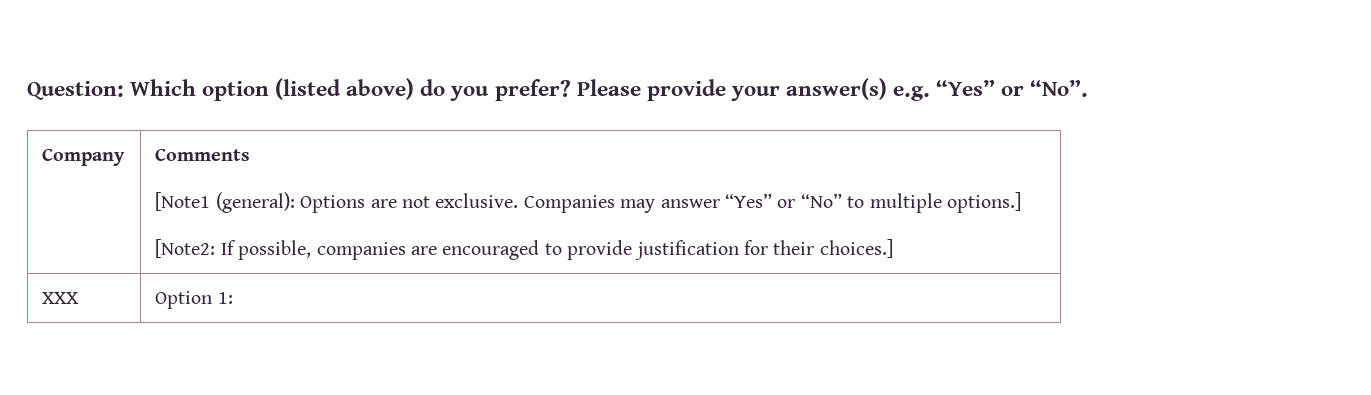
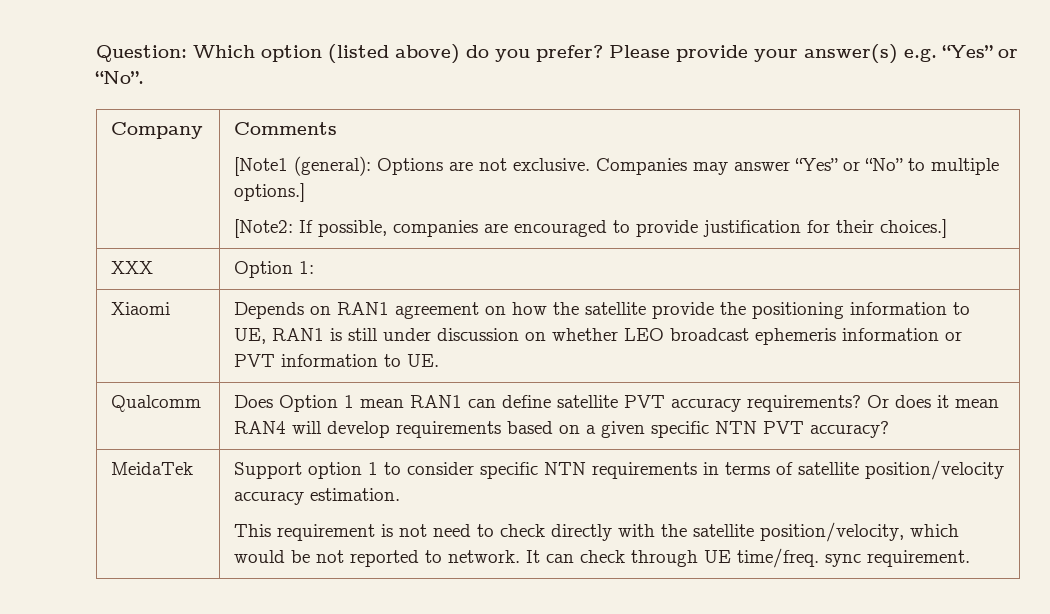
(233, 298) none -> [111,302,171,315] [234,302,971,319] [234,328,963,345] [234,354,440,367] [111,395,202,412] [234,395,1000,412] [234,421,890,438] [111,462,194,475] [234,460,1005,480] [234,488,401,505] [234,522,960,542] [234,548,971,568] // Xiaomi | Depends on RAN1 agreement on how the satellite provide the positioning information to UE, RAN1 is still under discussion on whether LEO broadcast ephemeris information or PVT information to UE. // Qualcomm | Does Option 1 mean RAN1 can define satellite PVT accuracy requirements? Or does it mean RAN4 will develop requirements based on a given specific NTN PVT accuracy? // MeidaTek | Support option 1 to consider specific NTN requirements in terms of satellite position/velocity accuracy estimation. // This requirement is not need to check directly with the satellite position/velocity, which would be not reported to network. It can check through UE time/freq. sync requirement.

